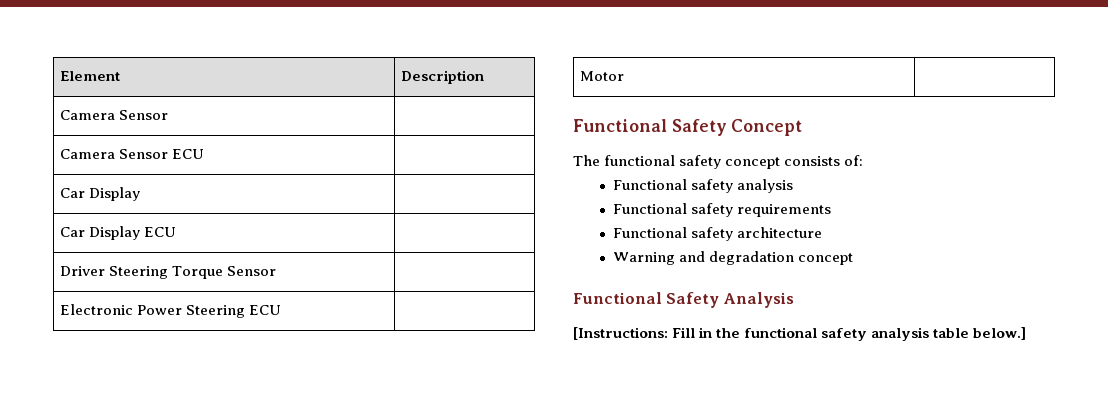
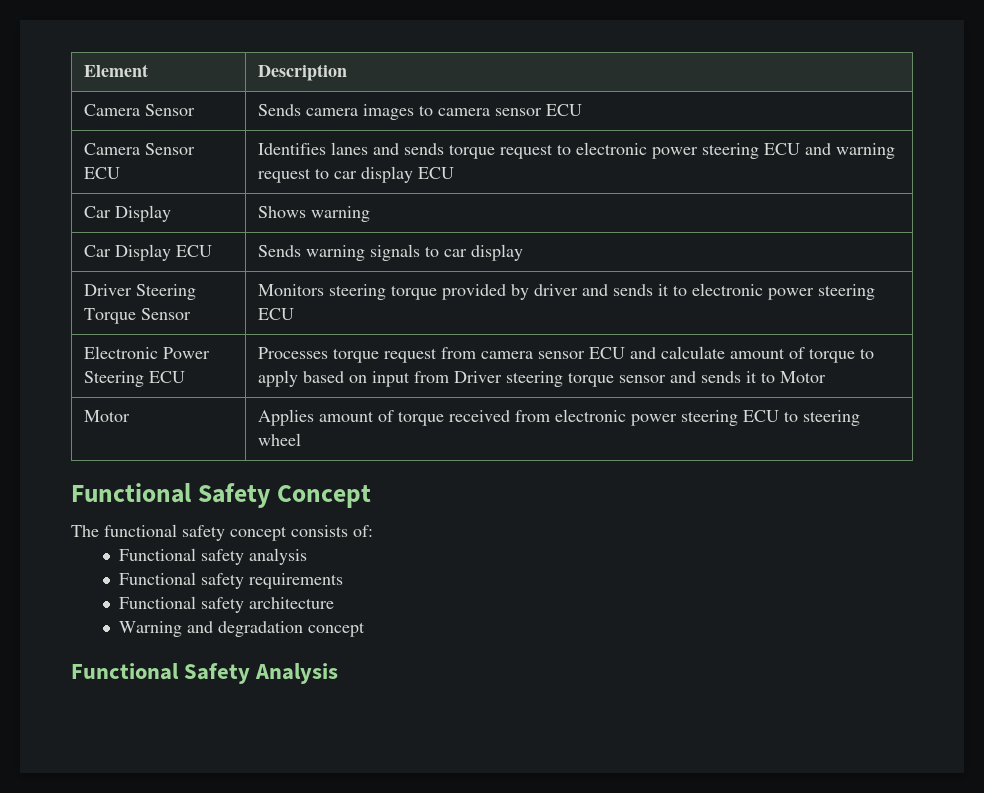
[59,149,204,159] // Camera Sensor ECU | -> [257,104,582,120] [83,143,195,155] [83,167,120,179] [257,142,895,159] [257,166,454,183] Sends camera images to camera sensor ECU // Camera Sensor ECU | Identifies lanes and sends torque request to electronic power steering ECU and warning request to car display ECU
(140, 194) none -> [257,206,370,222] Shows warning
[59,266,277,279] [59,304,282,318] [579,71,624,81] // Driver Steering Torque Sensor | // Electronic Power Steering ECU | // Motor | -> [257,244,523,261] [83,284,196,300] [83,308,191,324] [257,283,875,300] [257,308,294,320] [83,346,210,359] [83,371,185,387] [257,346,874,363] [257,370,826,387] [83,410,130,422] [257,409,860,426] [257,433,301,446] Sends warning signals to car display // Driver Steering Torque Sensor | Monitors steering torque provided by driver and sends it to electronic power steering ECU // Electronic Power Steering ECU | Processes torque request from camera sensor ECU and calculate amount of torque to apply based on input from Driver steering torque sensor and sends it to Motor // Motor | Applies amount of torque received from electronic power steering ECU to steering wheel
[573,327,1027,341] // [Instructions: Fill in the functional safety analysis table below.] -> (339, 673) none

